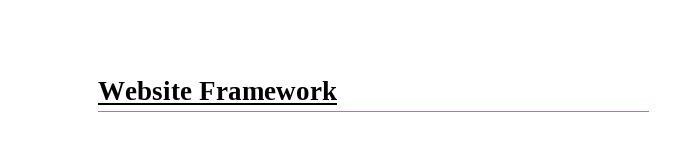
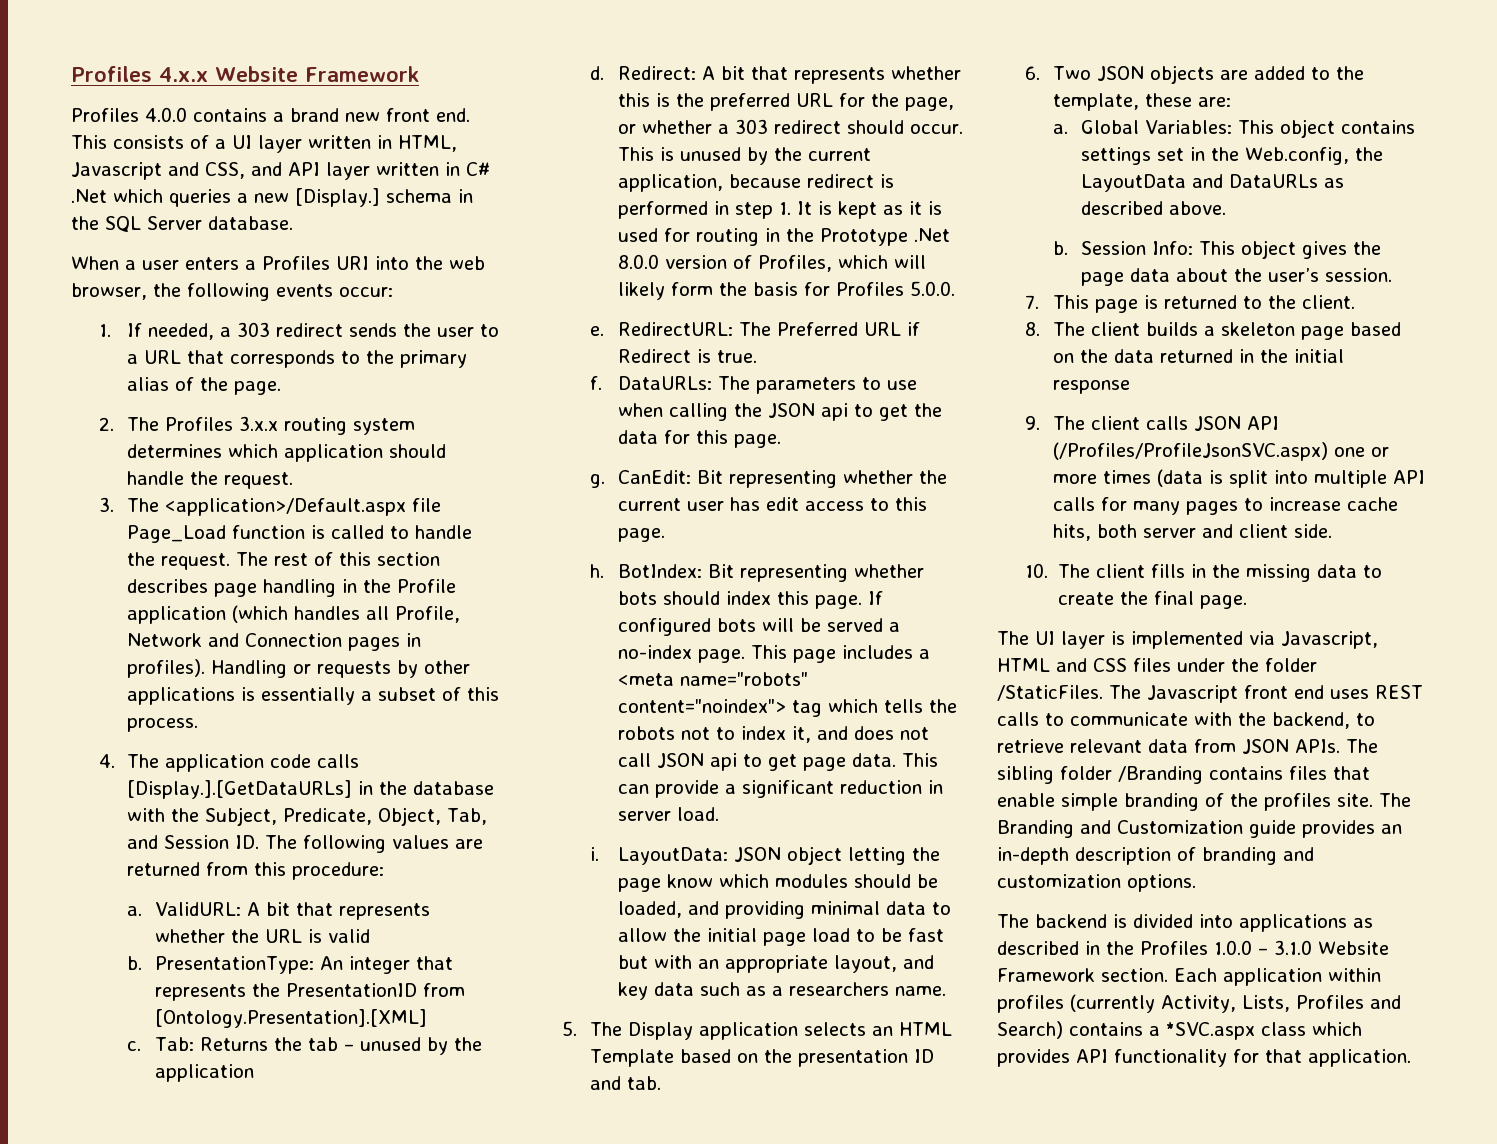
[98,81,338,100] Website Framework -> [71,66,419,82] [71,107,470,122] [71,135,457,153] [71,162,490,180] [71,188,473,207] [71,216,293,232] [71,256,485,270] [71,283,393,301] [98,322,499,340] [126,350,467,368] [126,377,281,395] [98,416,415,435] [126,444,446,462] [126,471,293,489] [98,497,441,516] [126,525,472,543] [126,552,440,570] [126,579,456,597] [126,605,460,624] [126,633,421,651] [126,659,470,678] [126,687,499,705] [126,718,198,732] [98,754,359,772] [126,780,494,799] [126,807,487,826] [126,835,483,853] [126,862,384,880] [126,902,430,920] [154,929,370,943] [126,956,453,974] [154,983,465,1001] [154,1009,427,1028] [126,1037,482,1055] [154,1064,254,1082] [589,66,961,84] [617,93,954,111] [617,119,963,134] [617,147,871,165] [617,174,894,192] [617,201,942,219] [617,228,950,246] [617,254,926,272] [617,281,955,300] [589,322,920,336] [617,349,757,363] [589,376,917,394] [617,403,942,421] [617,430,781,448] [589,470,947,488] [617,497,927,511] [617,528,665,542] [589,564,924,582] [617,591,883,609] [617,618,900,636] [617,645,930,663] [617,672,808,686] [617,699,957,717] [617,726,929,743] [617,753,938,771] [617,780,943,798] [617,807,719,821] [589,846,940,865] [617,874,938,892] [617,901,951,919] [617,928,944,946] [617,955,934,973] [617,982,946,1000] [561,1021,952,1040] [589,1049,934,1067] [589,1076,661,1090] [1024,65,1364,84] [1052,93,1231,111] [1052,119,1415,138] [1080,147,1383,165] [1080,174,1344,192] [1080,201,1226,215] [1052,240,1381,259] [1080,268,1392,286] [1024,295,1355,313] [1024,322,1401,340] [1052,349,1344,363] [1052,380,1130,394] [1024,416,1279,431] [1052,442,1389,461] [1052,469,1425,488] [1052,497,1398,515] [1052,524,1332,541] [1024,563,1383,582] [1058,591,1248,609] [997,631,1378,649] [997,658,1317,672] [997,685,1423,703] [997,712,1375,729] [997,739,1378,754] [997,766,1370,784] [997,793,1411,811] [997,820,1402,838] [997,847,1314,865] [997,874,1196,892] [997,914,1373,932] [997,940,1389,955] [997,968,1381,986] [997,994,1401,1013] [997,1021,1362,1040] [997,1049,1411,1067] Profiles 4.x.x Website Framework // Profiles 4.0.0 contains a brand new front end. This consists of a UI layer written in HTML, Javascript and CSS, and API layer written in C# .Net which queries a new [Display.] schema in the SQL Server database. // When a user enters a Profiles URI into the web browser, the following events occur: // 1. If needed, a 303 redirect sends the user to a URL that corresponds to the primary alias of the page. // 2. The Profiles 3.x.x routing system determines which application should handle the request. // 3. The <application>/Default.aspx file Page_Load function is called to handle the request. The rest of this section describes page handling in the Profile application (which handles all Profile, Network and Connection pages in profiles). Handling or requests by other applications is essentially a subset of this process. // 4. The application code calls [Display.].[GetDataURLs] in the database with the Subject, Predicate, Object, Tab, and Session ID. The following values are returned from this procedure: // a. ValidURL: A bit that represents whether the URL is valid // b. PresentationType: An integer that represents the PresentationID from [Ontology.Presentation].[XML] // c. Tab: Returns the tab – unused by the application // d. Redirect: A bit that represents whether this is the preferred URL for the page, or whether a 303 redirect should occur. This is unused by the current application, because redirect is performed in step 1. It is kept as it is used for routing in the Prototype .Net 8.0.0 version of Profiles, which will likely form the basis for Profiles 5.0.0. // e. RedirectURL: The Preferred URL if Redirect is true. // f. DataURLs: The parameters to use when calling the JSON api to get the data for this page. // g. CanEdit: Bit representing whether the current user has edit access to this page. // h. BotIndex: Bit representing whether bots should index this page. If configured bots will be served a no-index page. This page includes a <meta name="robots" content="noindex"> tag which tells the robots not to index it, and does not call JSON api to get page data. This can provide a significant reduction in server load. // i. LayoutData: JSON object letting the page know which modules should be loaded, and providing minimal data to allow the initial page load to be fast but with an appropriate layout, and key data such as a researchers name. // 5. The Display application selects an HTML Template based on the presentation ID and tab. // 6. Two JSON objects are added to the template, these are: // a. Global Variables: This object contains settings set in the Web.config, the LayoutData and DataURLs as described above. // b. Session Info: This object gives the page data about the user’s session. // 7. This page is returned to the client. // 8. The client builds a skeleton page based on the data returned in the initial response // 9. The client calls JSON API (/Profiles/ProfileJsonSVC.aspx) one or more times (data is split into multiple API calls for many pages to increase cache hits, both server and client side. // 10. The client fills in the missing data to create the final page. // The UI layer is implemented via Javascript, HTML and CSS files under the folder /StaticFiles. The Javascript front end uses REST calls to communicate with the backend, to retrieve relevant data from JSON APIs. The sibling folder /Branding contains files that enable simple branding of the profiles site. The Branding and Customization guide provides an in-depth description of branding and customization options. // The backend is divided into applications as described in the Profiles 1.0.0 – 3.1.0 Website Framework section. Each application within profiles (currently Activity, Lists, Profiles and Search) contains a *SVC.aspx class which provides API functionality for that application.

